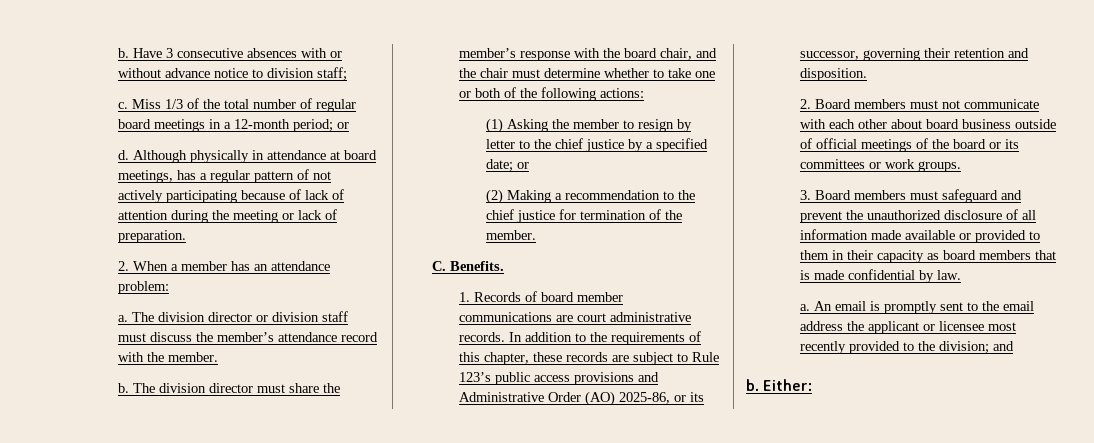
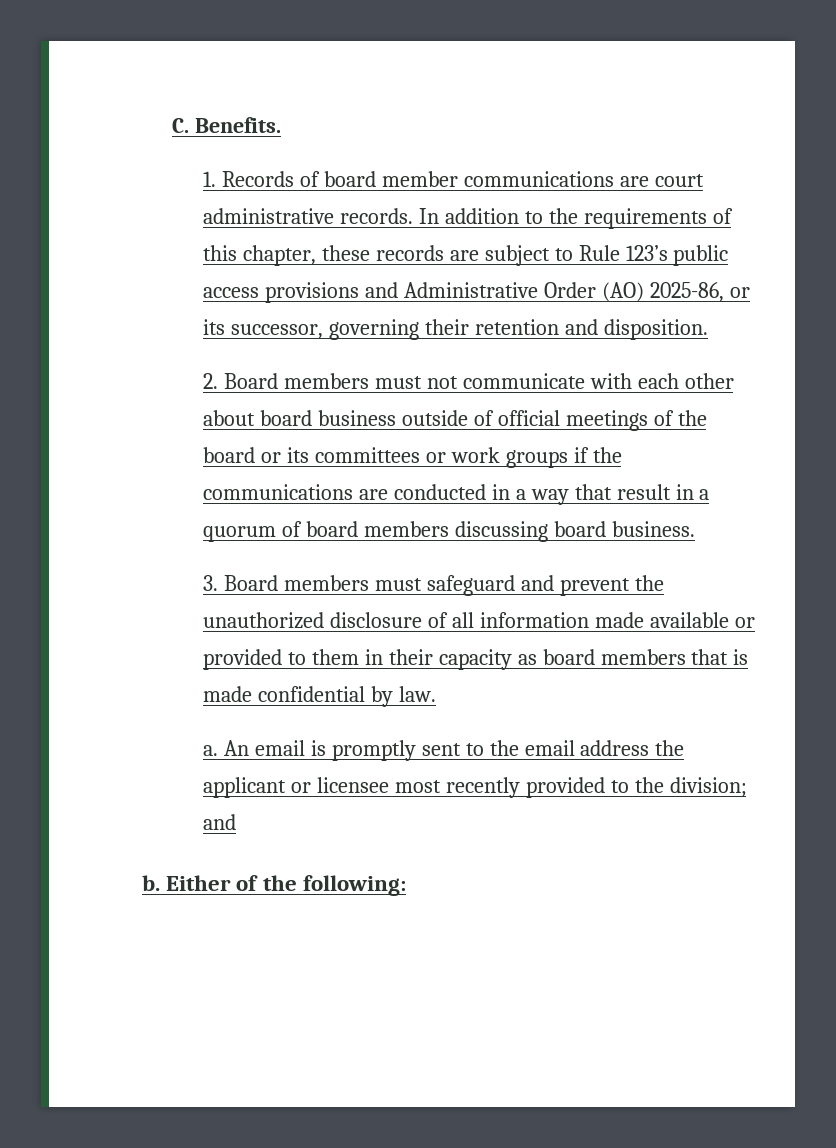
[117,48,342,58] [117,67,347,81] [117,98,356,112] [117,119,349,132] [117,150,377,163] [117,169,331,183] [117,189,344,203] [117,209,337,223] [117,230,186,243] [117,261,330,271] [117,281,169,294] [117,311,348,322] [117,332,378,342] [117,352,218,362] [117,383,340,393] [458,48,717,61] [458,68,715,78] [458,87,644,101] [485,118,692,133] [485,138,708,152] [485,159,529,172] [485,189,695,204] [485,209,682,223] [485,230,536,240] b. Have 3 consecutive absences with or without advance notice to division staff; // c. Miss 1/3 of the total number of regular board meetings in a 12-month period; or // d. Although physically in attendance at board meetings, has a regular pattern of not actively participating because of lack of attention during the meeting or lack of preparation. // 2. When a member has an attendance problem: // a. The division director or division staff must discuss the member’s attendance record with the member. // b. The division director must share the member’s response with the board chair, and the chair must determine whether to take one or both of the following actions: // (1) Asking the member to resign by letter to the chief justice by a specified date; or // (2) Making a recommendation to the chief justice for termination of the member. // -> (172, 125) none
[917,161,961,172] groups. -> [505,447,622,468] [202,484,710,505] [202,521,695,542] groups if the communications are conducted in a way that result in a quorum of board members discussing board business.
[763,379,813,391] Either: -> [166,875,406,896] Either of the following:

